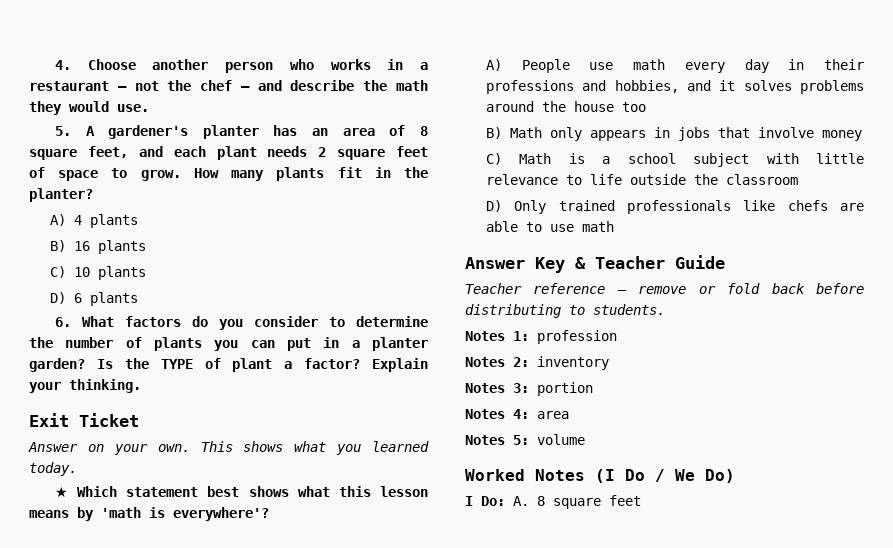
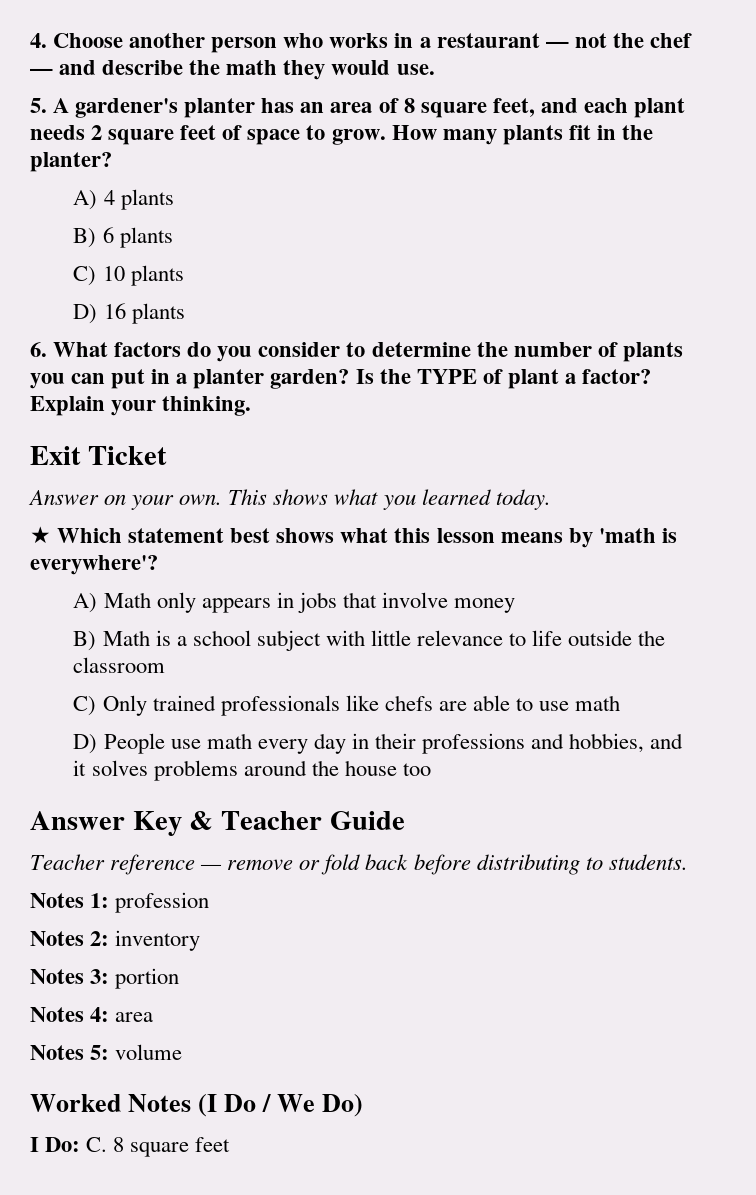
[74,241,91,251] 16 -> [102,227,114,243] 6
[74,293,83,303] 6 -> [103,303,126,319] 16
(503, 65) none -> [103,592,516,613] [73,630,666,651] [73,657,166,673] [73,695,621,716] [73,734,98,754] Math only appears in jobs that involve money // B) Math is a school subject with little relevance to life outside the classroom // C) Only trained professionals like chefs are able to use math // D)
[486,127,863,141] [486,153,864,167] [486,174,799,185] [486,200,864,214] [486,221,615,232] // B) Math only appears in jobs that involve money // C) Math is a school subject with little relevance to life outside the classroom // D) Only trained professionals like chefs are able to use math -> (431, 769) none
[513,496,529,506] A. -> [86,1137,108,1152] C.

